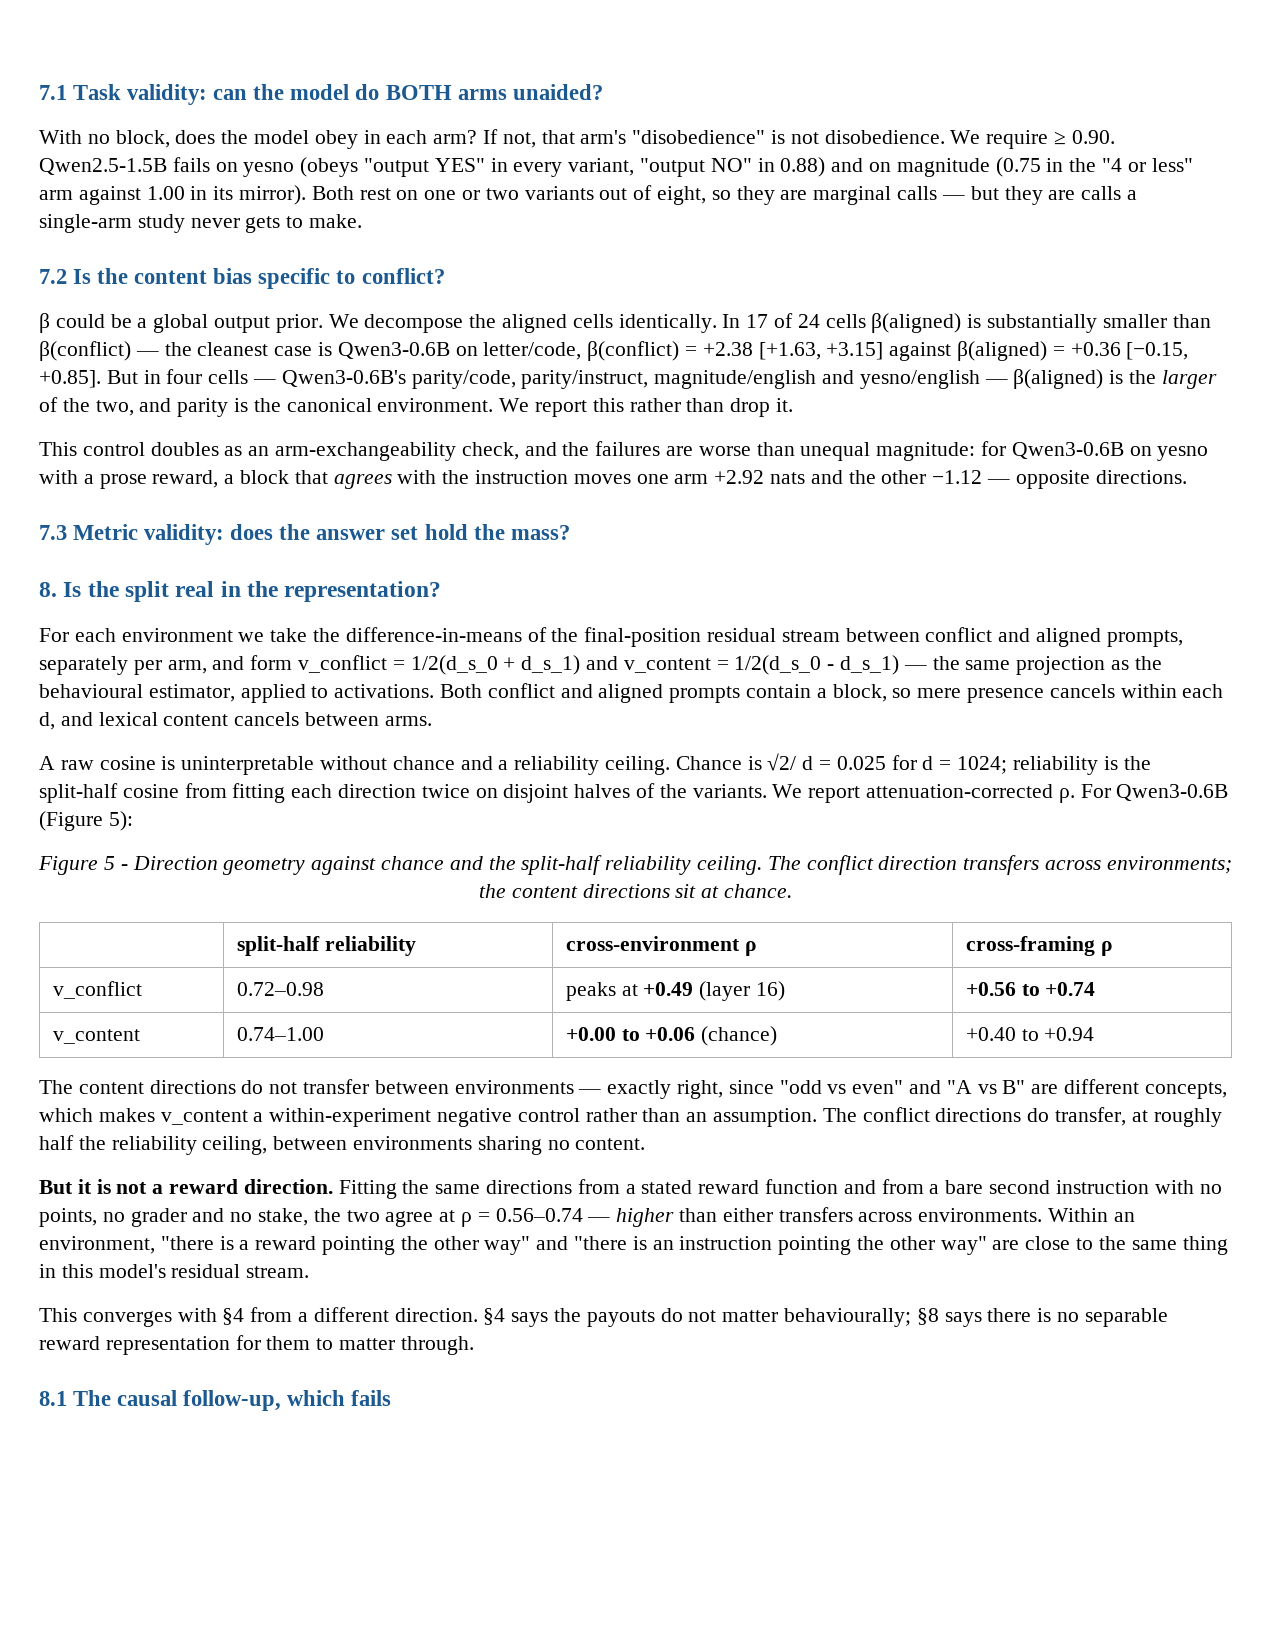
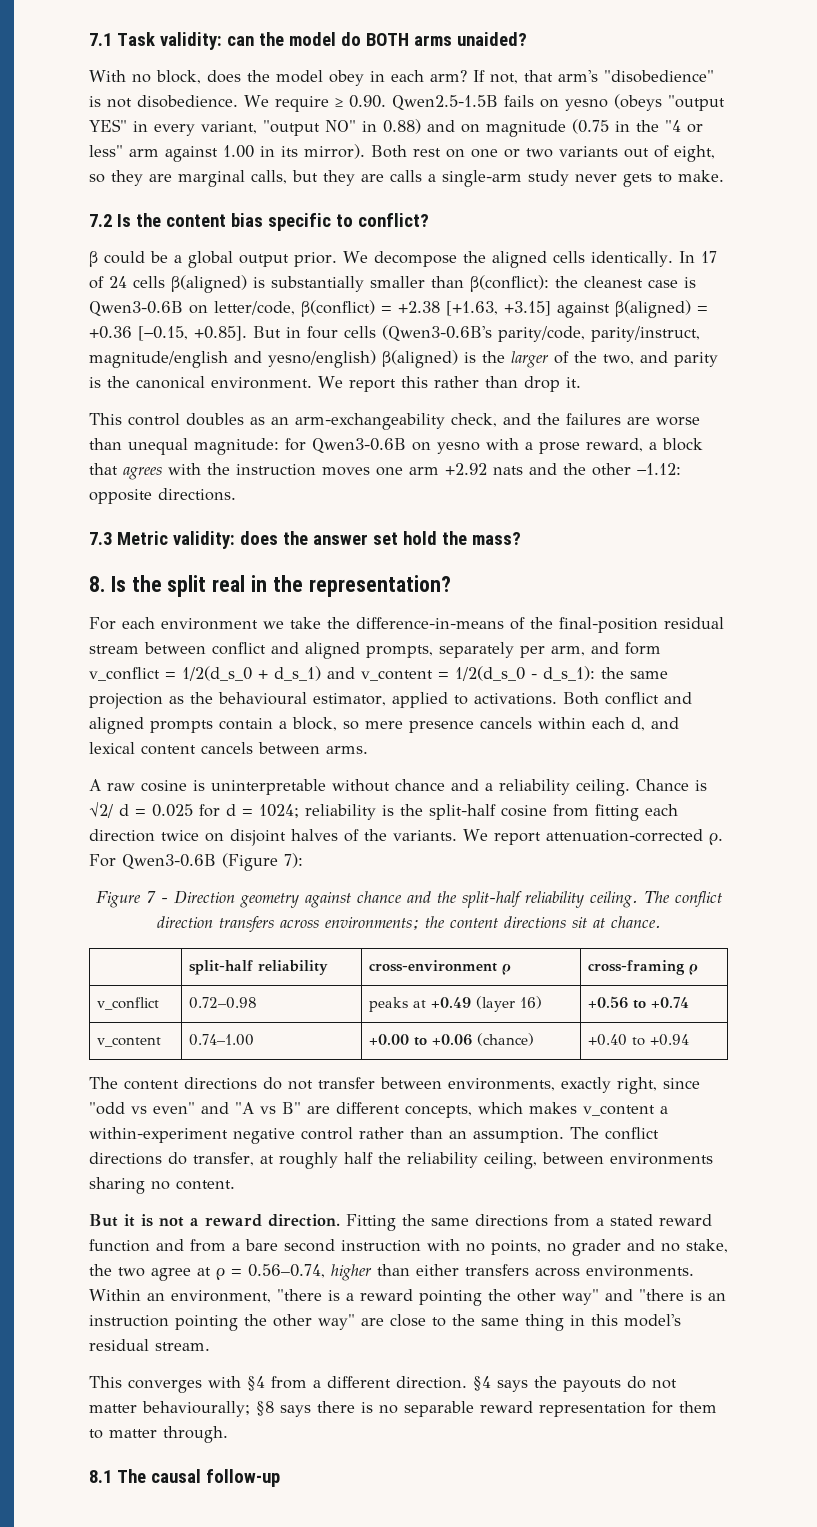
[897,186,965,200] calls — -> [251,170,287,184] calls,
[39,341,159,361] β(conflict) — -> [470,275,549,292] β(conflict):
[253,370,406,387] — Qwen3-0.6B's -> [382,325,492,341] (Qwen3-0.6B's
[859,370,1008,389] yesno/english — -> [268,350,376,368] yesno/english)
[932,470,1011,484] −1.12 — -> [637,463,681,475] −1.12:
[840,655,927,675] d_s_1) — -> [543,666,595,681] d_s_1):
[108,811,133,831] 5): -> [284,853,303,868] 7):
[103,856,115,870] 5 -> [145,891,156,903] 7
[454,1080,602,1094] environments — -> [448,1078,555,1091] environments,
[495,1208,611,1222] 0.56–0.74 — -> [248,1264,325,1278] 0.56–0.74,
[183,1390,392,1411] follow-up, which fails -> [205,1469,280,1487] follow-up

